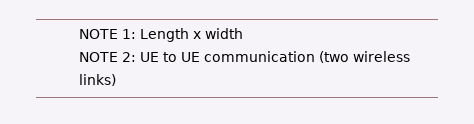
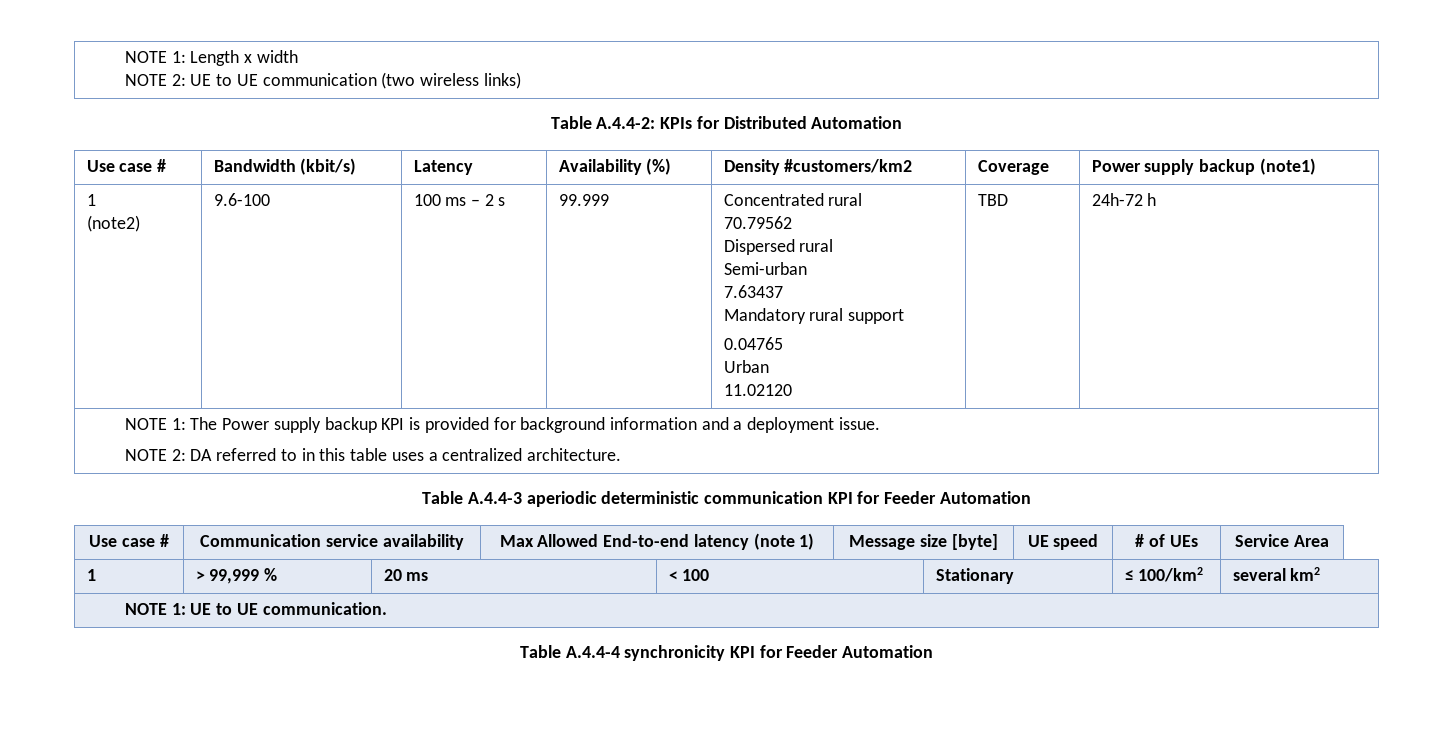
(117, 80) none -> [550,116,903,129] [86,159,167,172] [213,158,357,175] [413,160,473,175] [558,158,672,175] [723,159,913,175] [977,160,1049,175] [1091,158,1316,175] [86,194,96,206] [86,215,140,232] [213,193,270,206] [413,194,506,206] [558,194,609,206] [723,193,863,206] [723,216,792,229] [723,239,834,255] [723,262,807,275] [723,285,783,298] [723,308,905,324] [723,337,783,350] [723,360,769,373] [723,384,792,396] [977,194,1008,206] [1091,193,1157,206] [125,417,880,433] [125,448,621,461] [422,491,1031,507] [89,534,169,547] [200,534,464,550] [499,533,815,550] [849,534,998,550] [1027,534,1099,550] [1135,534,1198,547] [1235,534,1329,547] [86,569,96,581] [195,568,278,584] [383,569,429,581] [668,569,710,581] [935,568,1014,584] [1124,567,1204,582] [1232,567,1321,581] [125,602,387,615] [519,645,934,661] // Table A.4.4-2: KPIs for Distributed Automation // Use case # | Bandwidth (kbit/s) | Latency | Availability (%) | Density #customers/km2 | Coverage | Power supply backup (note1) // 1 // (note2) | 9.6-100 | 100 ms – 2 s | 99.999 | Concentrated rural // 70.79562 // Dispersed rural // Semi-urban // 7.63437 // Mandatory rural support // 0.04765 // Urban // 11.02120 | TBD | 24h-72 h // NOTE 1: The Power supply backup KPI is provided for background information and a deployment issue. // NOTE 2: DA referred to in this table uses a centralized architecture. // Table A.4.4-3 aperiodic deterministic communication KPI for Feeder Automation // Use case # | Communication service availability | Max Allowed End-to-end latency (note 1) | Message size [byte] | UE speed | # of UEs | Service Area // 1 | > 99,999 % | 20 ms | < 100 | Stationary | ≤ 100/km2 | several km2 // NOTE 1: UE to UE communication. // Table A.4.4-4 synchronicity KPI for Feeder Automation

